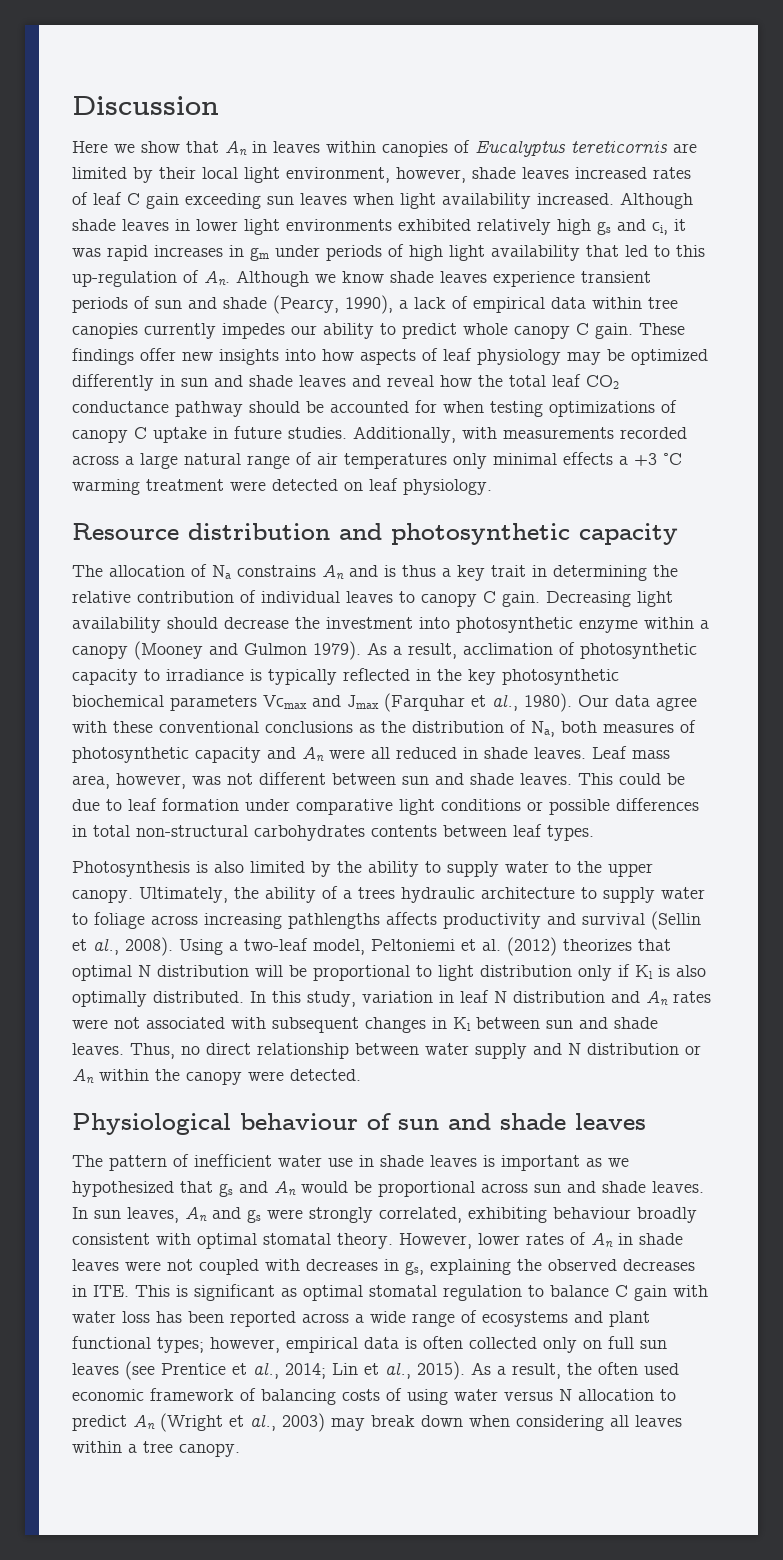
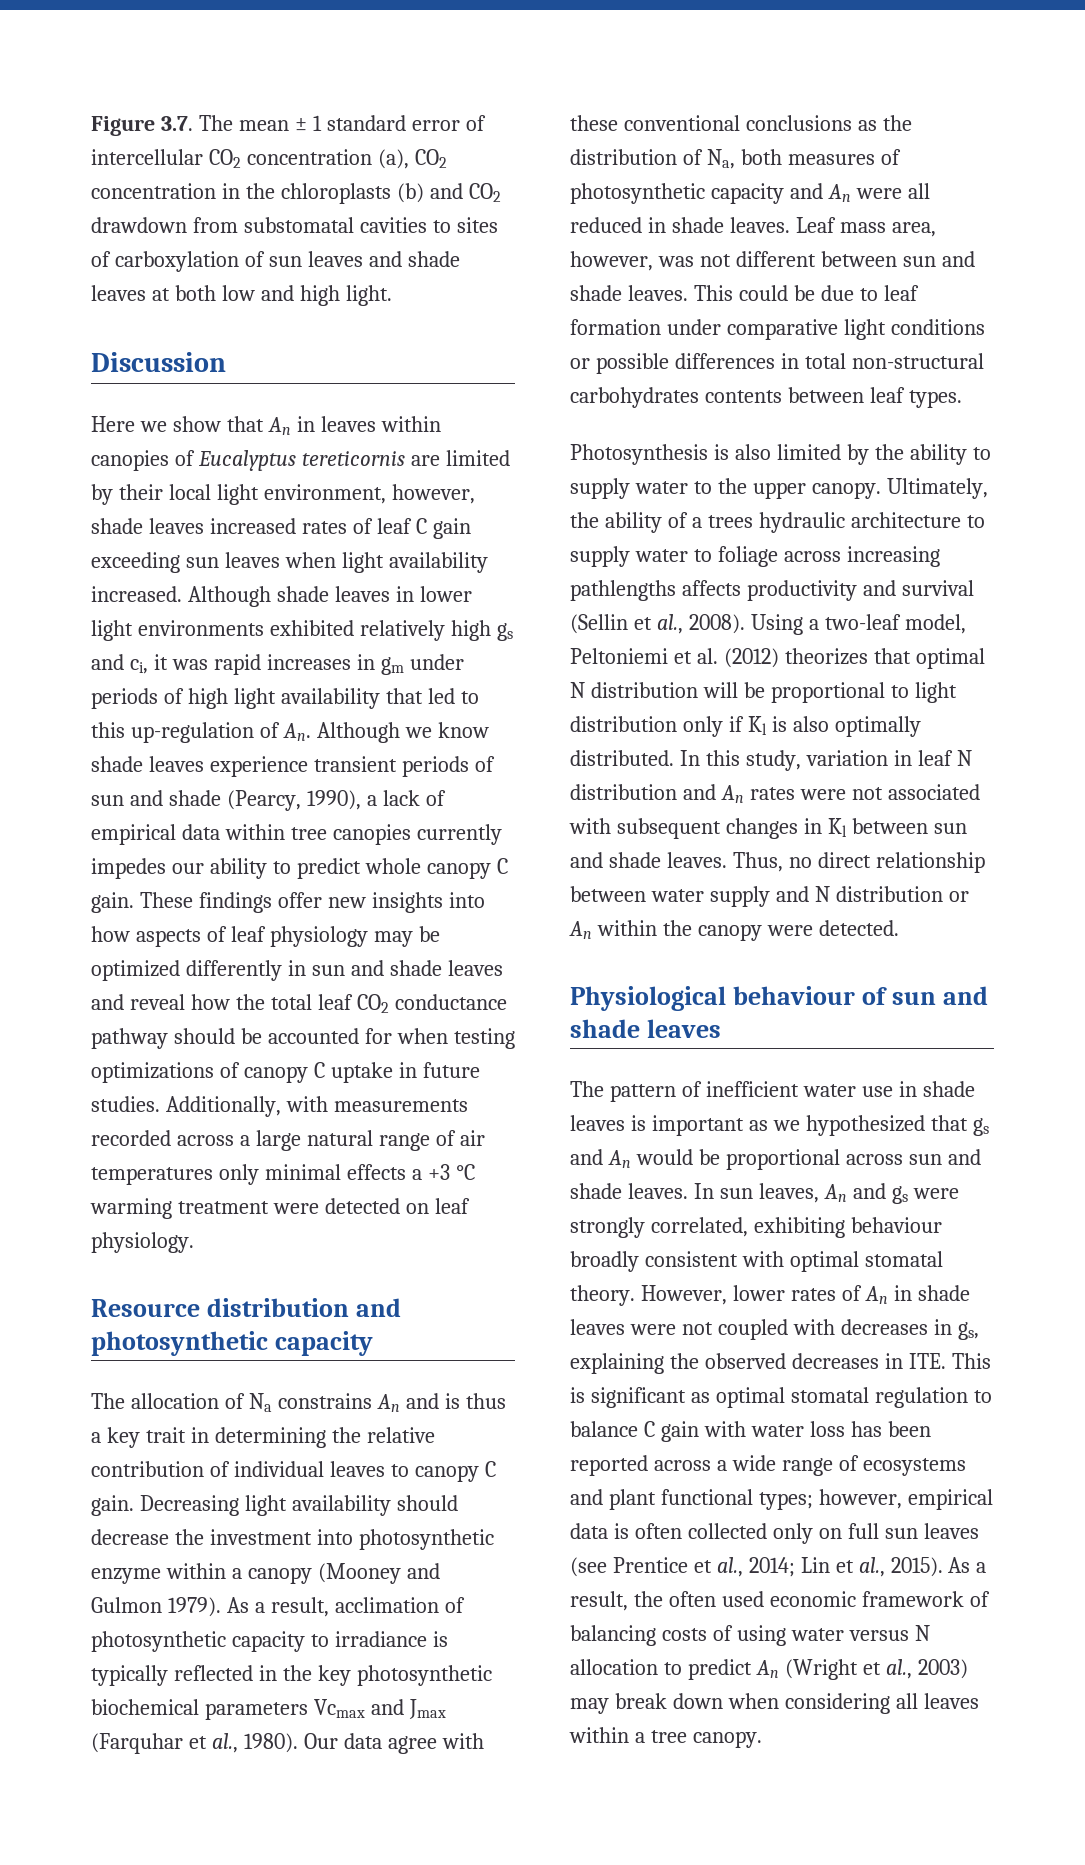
(72, 105) none -> [91,115,486,136] [91,149,447,169] [91,183,501,204] [91,217,498,233] [91,251,460,272] [91,285,392,306] Figure 3.7. The mean ± 1 standard error of intercellular CO2 concentration (a), CO2 concentration in the chloroplasts (b) and CO2 drawdown from substomatal cavities to sites of carboxylation of sun leaves and shade leaves at both low and high light. //

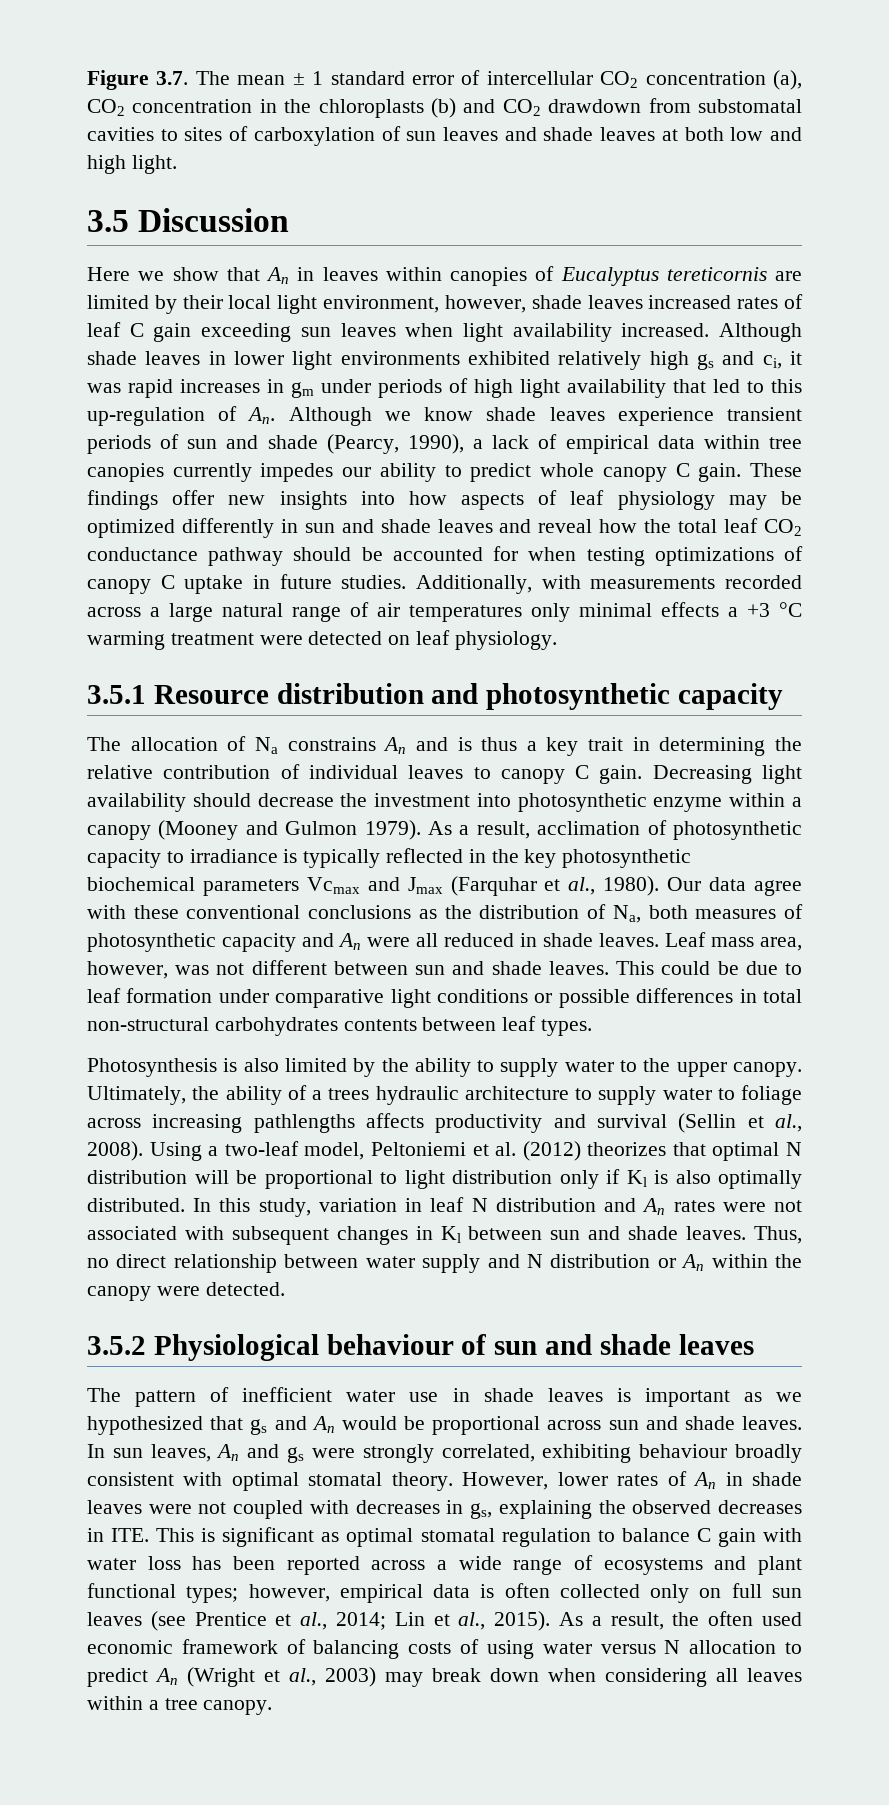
(392, 295) none -> [87,210,129,232] 3.5
(194, 1242) none -> [87,685,146,704] 3.5.1
(899, 928) none -> [87,1336,146,1355] 3.5.2

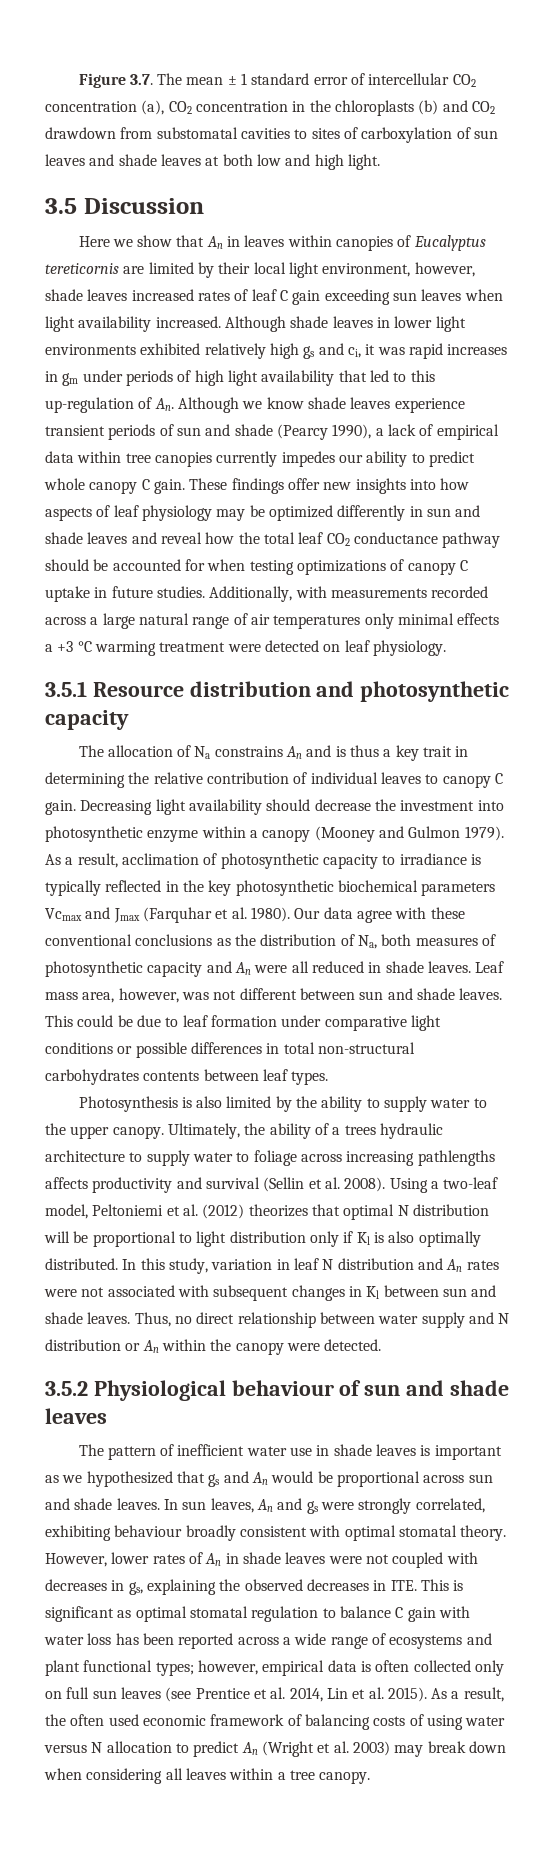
[326,434,399,454] (Pearcy, -> [276,424,328,440] (Pearcy
[568,877,596,895] al., -> [231,907,247,919] al.
[775,1114,802,1132] al., -> [324,1177,340,1189] al.
[300,1612,386,1630] al., 2014; -> [270,1687,323,1702] al. 2014,
[458,1612,486,1630] al., -> [368,1687,384,1699] al.
[289,1668,316,1686] al., -> [333,1741,349,1753] al.

